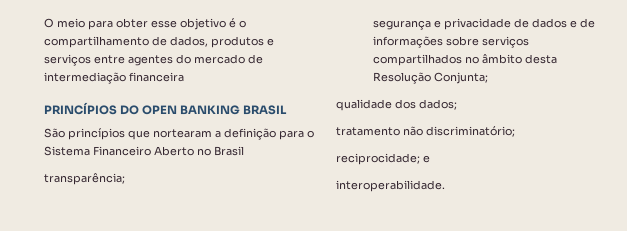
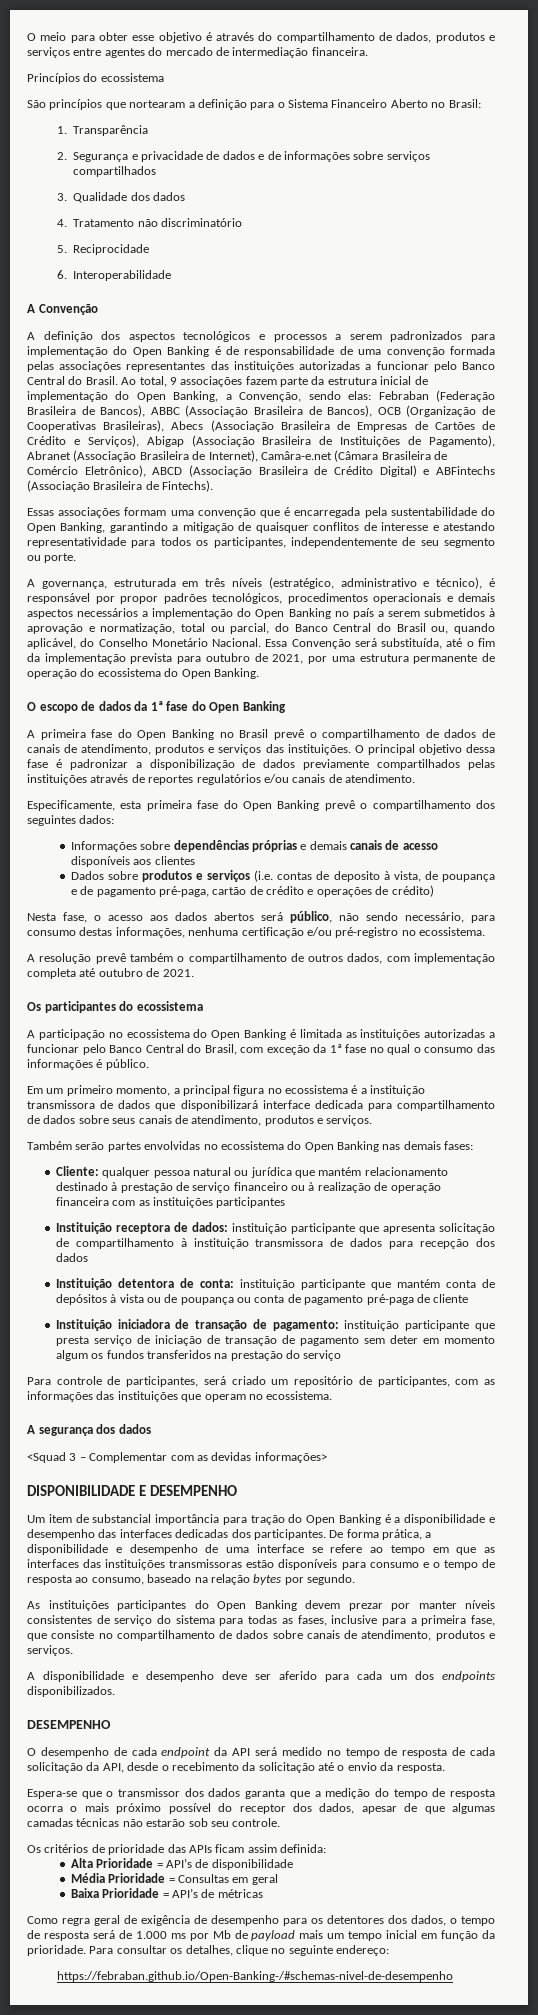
[239,20,246,28] o -> [216,32,273,41] através do
[129,72,184,82] [44,102,288,115] financeira // PRINCÍPIOS DO OPEN BANKING BRASIL -> [311,47,368,56] [27,73,164,84] financeira. // Princípios do ecossistema
[214,146,244,156] [44,173,125,185] [373,20,432,30] Brasil // transparência; // segurança -> [448,99,481,108] [57,125,149,136] [57,152,129,162] Brasil: // 1. Transparência // 2. Segurança
[465,54,558,64] [373,72,489,84] [336,99,457,111] [336,126,515,137] [336,153,430,165] [336,180,445,192] no âmbito desta Resolução Conjunta; // qualidade dos dados; // tratamento não discriminatório; // reciprocidade; e // interoperabilidade. -> [57,192,186,203] [57,218,243,227] [57,244,150,255] [57,270,172,281] [27,304,98,315] [27,331,496,342] [27,346,495,357] [27,361,496,372] [27,376,428,387] [27,390,496,402] [27,405,496,417] [27,420,496,432] [27,435,496,447] [27,450,447,462] [27,465,496,477] [27,480,214,492] [27,507,495,518] [27,522,495,533] [27,537,495,548] [27,553,77,563] [27,577,496,589] [27,593,495,604] [27,608,495,619] [27,623,496,634] [27,638,495,649] [27,653,496,664] [27,668,259,679] [27,701,286,713] [27,729,496,740] [27,744,495,755] [27,759,496,770] [27,774,415,785] [27,800,495,811] [27,815,115,826] [70,840,438,852] [70,856,195,867] [70,870,496,882] [70,885,434,897] [27,911,495,923] [27,927,485,938] [27,953,496,964] [27,968,194,979] [27,1001,203,1013] [27,1029,495,1040] [27,1044,496,1055] [27,1059,149,1070] [27,1085,426,1096] [27,1100,495,1111] [27,1115,373,1126] [27,1141,474,1152] [55,1166,448,1178] [55,1182,441,1193] [55,1197,286,1208] [55,1222,495,1234] [55,1238,495,1249] [55,1253,88,1262] [55,1278,496,1290] [55,1294,469,1305] [55,1319,495,1331] [55,1335,496,1346] [55,1350,342,1361] [27,1376,496,1387] [27,1391,333,1402] [27,1424,151,1436] [27,1452,327,1463] [27,1485,237,1496] [27,1514,496,1525] [27,1529,432,1540] [27,1544,495,1555] [27,1559,495,1570] [27,1574,355,1585] [27,1600,495,1611] [27,1615,495,1626] [27,1630,495,1641] [27,1645,73,1656] [27,1671,495,1682] [27,1686,115,1697] [27,1720,111,1729] [27,1747,495,1758] [27,1762,445,1773] [27,1788,495,1799] [27,1803,496,1814] [27,1818,281,1827] [27,1844,326,1855] [70,1858,293,1870] [70,1873,278,1885] [70,1888,263,1898] [27,1915,495,1926] [27,1930,495,1941] [27,1945,389,1956] [57,1971,454,1982] // 3. Qualidade dos dados // 4. Tratamento não discriminatório // 5. Reciprocidade // 6. Interoperabilidade // A Convenção // A definição dos aspectos tecnológicos e processos a serem padronizados para implementação do Open Banking é de responsabilidade de uma convenção formada pelas associações representantes das instituições autorizadas a funcionar pelo Banco Central do Brasil. Ao total, 9 associações fazem parte da estrutura inicial de implementação do Open Banking, a Convenção, sendo elas: Febraban (Federação Brasileira de Bancos), ABBC (Associação Brasileira de Bancos), OCB (Organização de Cooperativas Brasileiras), Abecs (Associação Brasileira de Empresas de Cartões de Crédito e Serviços), Abigap (Associação Brasileira de Instituições de Pagamento), Abranet (Associação Brasileira de Internet), Camâra-e.net (Câmara Brasileira de Comércio Eletrônico), ABCD (Associação Brasileira de Crédito Digital) e ABFintechs (Associação Brasileira de Fintechs). // Essas associações formam uma convenção que é encarregada pela sustentabilidade do Open Banking, garantindo a mitigação de quaisquer conflitos de interesse e atestando representatividade para todos os participantes, independentemente de seu segmento ou porte. // A governança, estruturada em três níveis (estratégico, administrativo e técnico), é responsável por propor padrões tecnológicos, procedimentos operacionais e demais aspectos necessários a implementação do Open Banking no país a serem submetidos à aprovação e normatização, total ou parcial, do Banco Central do Brasil ou, quando aplicável, do Conselho Monetário Nacional. Essa Convenção será substituída, até o fim da implementação prevista para outubro de 2021, por uma estrutura permanente de operação do ecossistema do Open Banking. // O escopo de dados da 1ª fase do Open Banking // A primeira fase do Open Banking no Brasil prevê o compartilhamento de dados de canais de atendimento, produtos e serviços das instituições. O principal objetivo dessa fase é padronizar a disponibilização de dados previamente compartilhados pelas instituições através de reportes regulatórios e/ou canais de atendimento. // Especificamente, esta primeira fase do Open Banking prevê o compartilhamento dos seguintes dados: // Informações sobre dependências próprias e demais canais de acesso disponíveis aos clientes // Dados sobre produtos e serviços (i.e. contas de deposito à vista, de poupança e de pagamento pré-paga, cartão de crédito e operações de crédito) // Nesta fase, o acesso aos dados abertos será público, não sendo necessário, para consumo destas informações, nenhuma certificação e/ou pré-registro no ecossistema. // A resolução prevê também o compartilhamento de outros dados, com implementação completa até outubro de 2021. // Os participantes do ecossistema // A participação no ecossistema do Open Banking é limitada as instituições autorizadas a funcionar pelo Banco Central do Brasil, com exceção da 1ª fase no qual o consumo das informações é público. // Em um primeiro momento, a principal figura no ecossistema é a instituição transmissora de dados que disponibilizará interface dedicada para compartilhamento de dados sobre seus canais de atendimento, produtos e serviços. // Também serão partes envolvidas no ecossistema do Open Banking nas demais fases: // Cliente: qualquer pessoa natural ou jurídica que mantém relacionamento destinado à prestação de serviço financeiro ou à realização de operação financeira com as instituições participantes // Instituição receptora de dados: instituição participante que apresenta solicitação de compartilhamento à instituição transmissora de dados para recepção dos dados // Instituição detentora de conta: instituição participante que mantém conta de depósitos à vista ou de poupança ou conta de pagamento pré-paga de cliente // Instituição iniciadora de transação de pagamento: instituição participante que presta serviço de iniciação de transação de pagamento sem deter em momento algum os fundos transferidos na prestação do serviço // Para controle de participantes, será criado um repositório de participantes, com as informações das instituições que operam no ecossistema. // A segurança dos dados // <Squad 3 – Complementar com as devidas informações> // DISPONIBILIDADE E DESEMPENHO // Um item de substancial importância para tração do Open Banking é a disponibilidade e desempenho das interfaces dedicadas dos participantes. De forma prática, a disponibilidade e desempenho de uma interface se refere ao tempo em que as interfaces das instituições transmissoras estão disponíveis para consumo e o tempo de resposta ao consumo, baseado na relação bytes por segundo. // As instituições participantes do Open Banking devem prezar por manter níveis consistentes de serviço do sistema para todas as fases, inclusive para a primeira fase, que consiste no compartilhamento de dados sobre canais de atendimento, produtos e serviços. // A disponibilidade e desempenho deve ser aferido para cada um dos endpoints disponibilizados. // DESEMPENHO // O desempenho de cada endpoint da API será medido no tempo de resposta de cada solicitação da API, desde o recebimento da solicitação até o envio da resposta. // Espera-se que o transmissor dos dados garanta que a medição do tempo de resposta ocorra o mais próximo possível do receptor dos dados, apesar de que algumas camadas técnicas não estarão sob seu controle. // Os critérios de prioridade das APIs ficam assim definida: // Alta Prioridade = API’s de disponibilidade // Média Prioridade = Consultas em geral // Baixa Prioridade = API’s de métricas // Como regra geral de exigência de desempenho para os detentores dos dados, o tempo de resposta será de 1.000 ms por Mb de payload mais um tempo inicial em função da prioridade. Para consultar os detalhes, clique no seguinte endereço: // https://febraban.github.io/Open-Banking-/#schemas-nivel-de-desempenho

